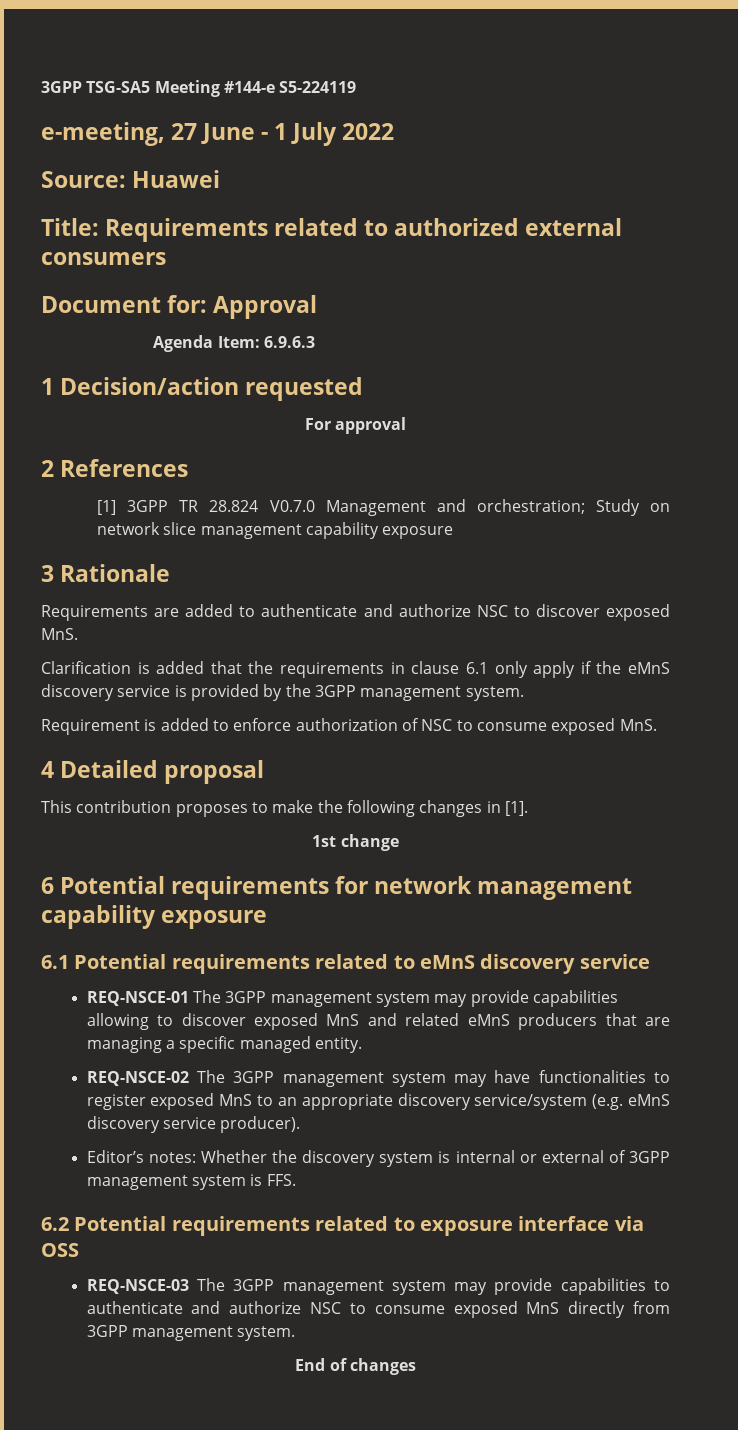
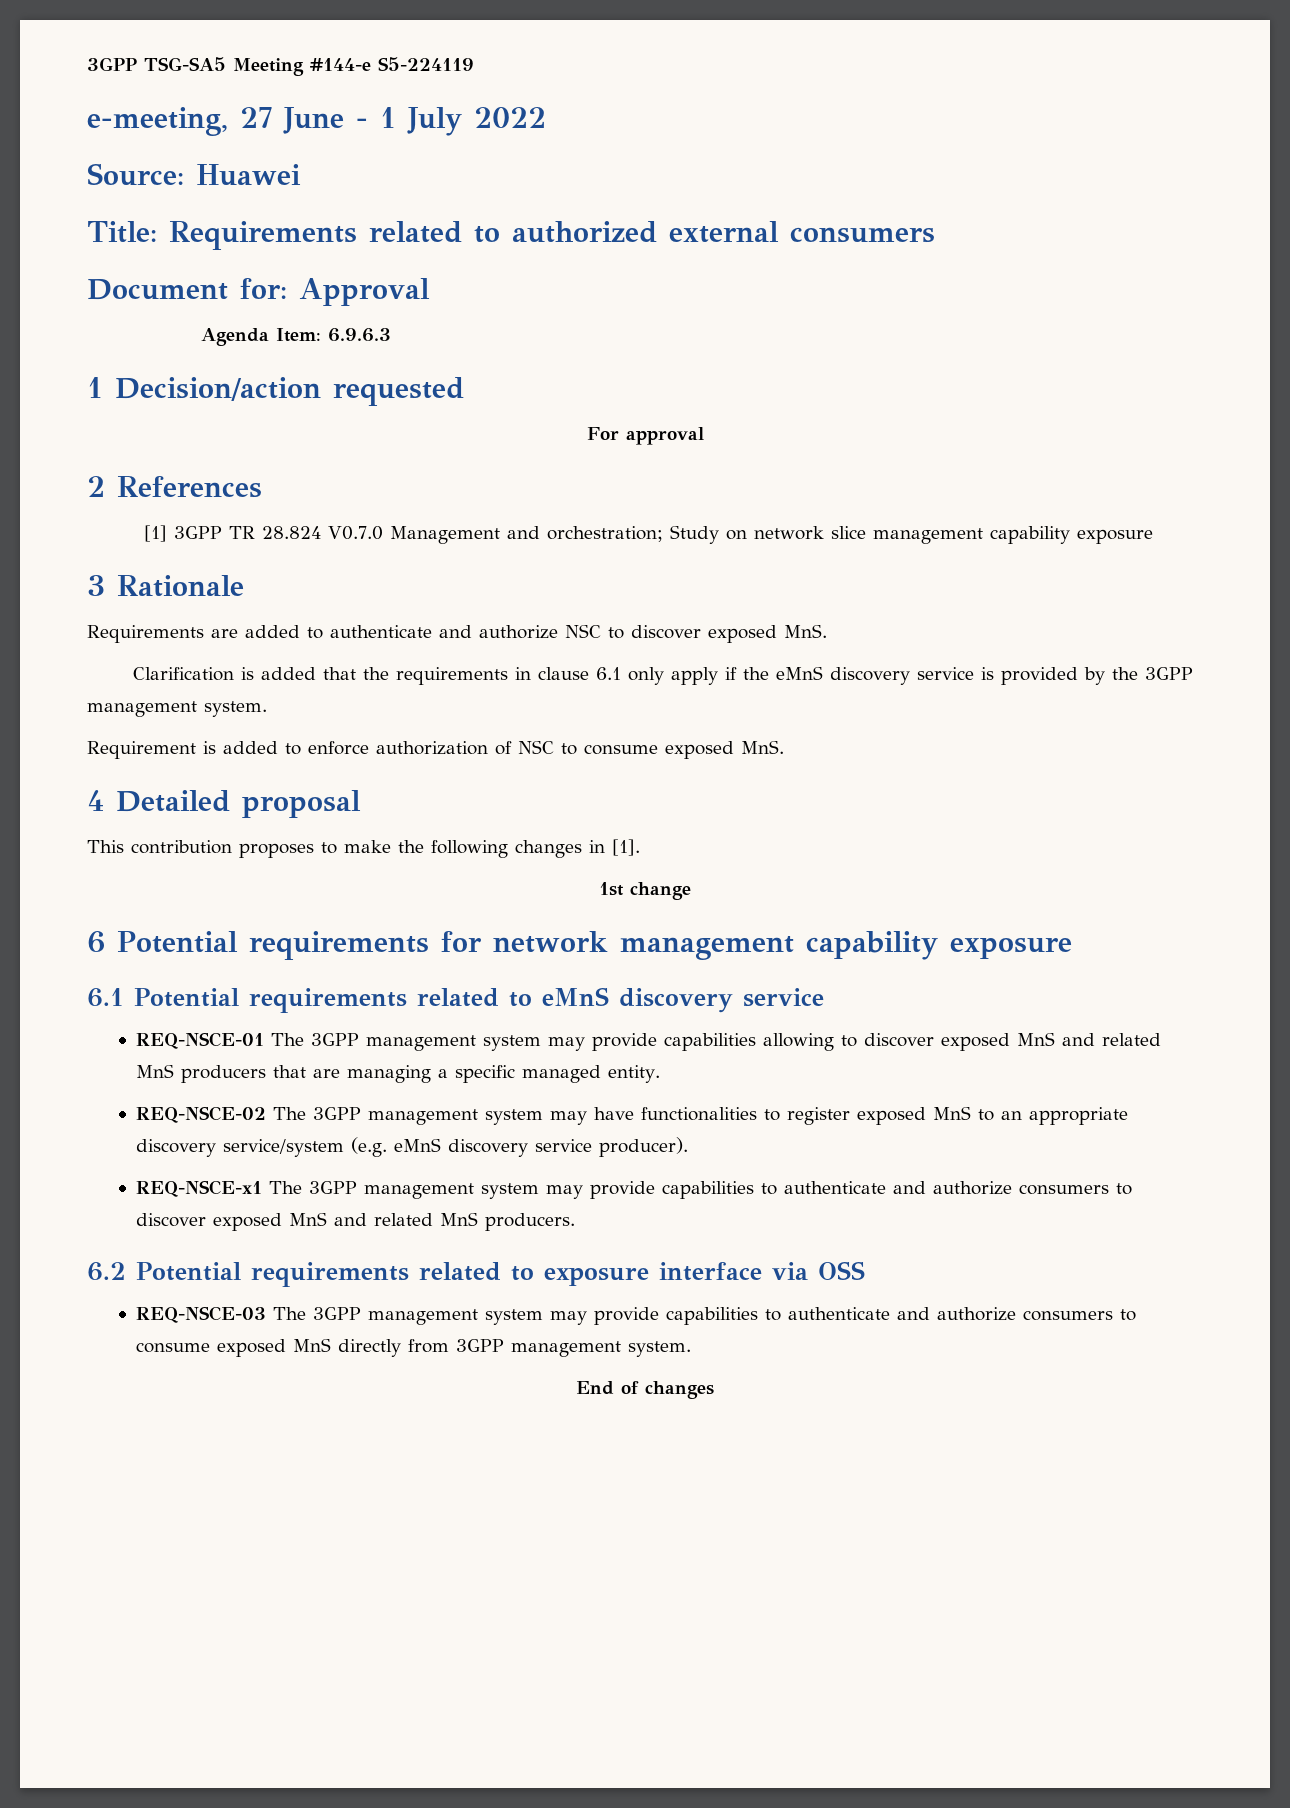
[467,1014,510,1026] eMnS -> [136,1064,175,1078] MnS
[86,1150,670,1167] [86,1174,296,1190] Editor’s notes: Whether the discovery system is internal or external of 3GPP management system is FFS. -> [136,1180,1133,1199] [136,1212,576,1231] REQ-NSCE-x1 The 3GPP management system may provide capabilities to authenticate and authorize consumers to discover exposed MnS and related MnS producers.
[310,1302,342,1314] NSC -> [1023,1310,1114,1321] consumers

